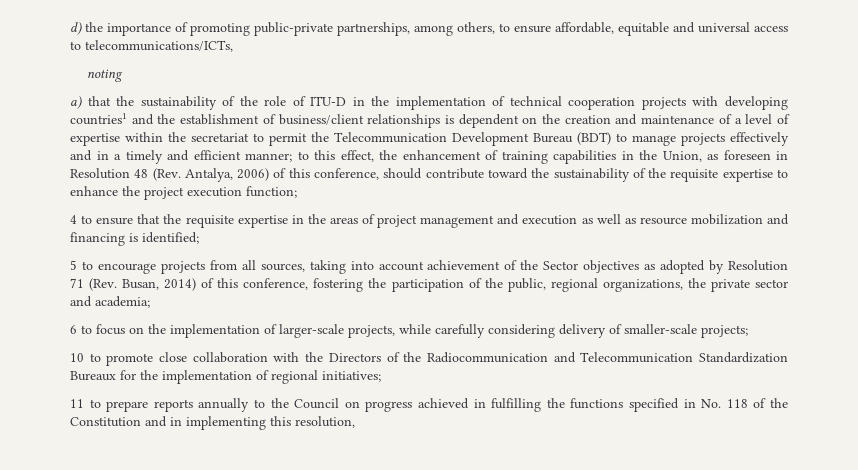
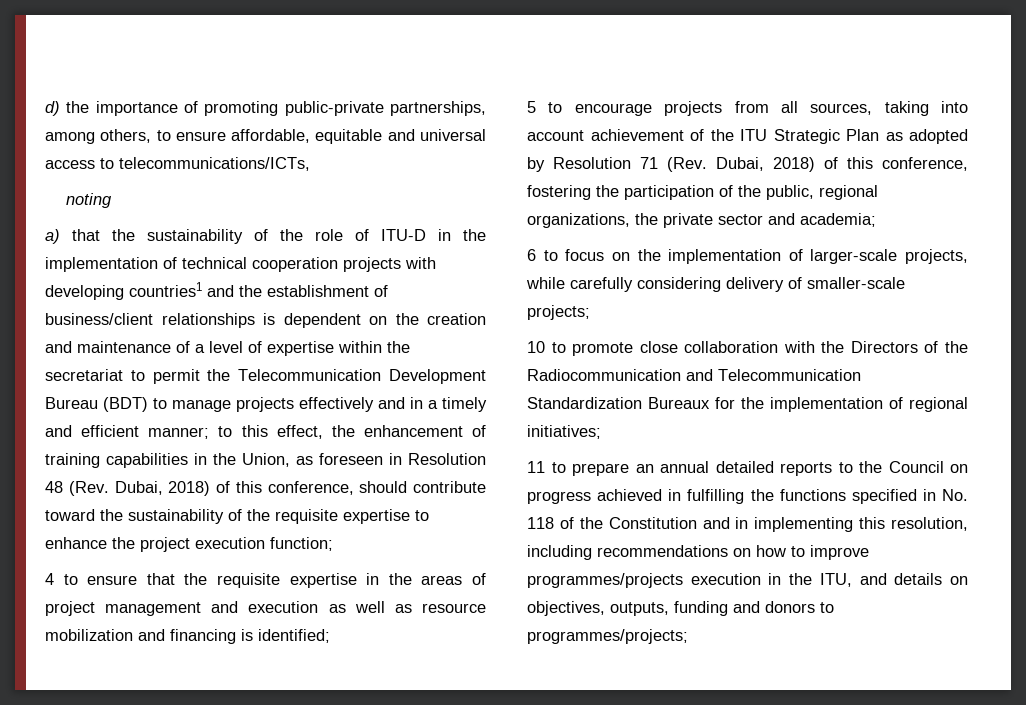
[184,168,270,182] Antalya, 2006) -> [114,481,211,496] Dubai, 2018)
[543,260,640,273] Sector objectives -> [740,129,879,144] ITU Strategic Plan
[122,278,197,291] Busan, 2014) -> [716,157,815,172] Dubai, 2018)
[153,398,250,412] reports annually -> [635,461,832,476] an annual detailed reports
(355, 422) none -> [527,545,869,560] [527,573,968,588] [527,601,834,616] [527,629,688,644] including recommendations on how to improve programmes/projects execution in the ITU, and details on objectives, outputs, funding and donors to programmes/projects;

